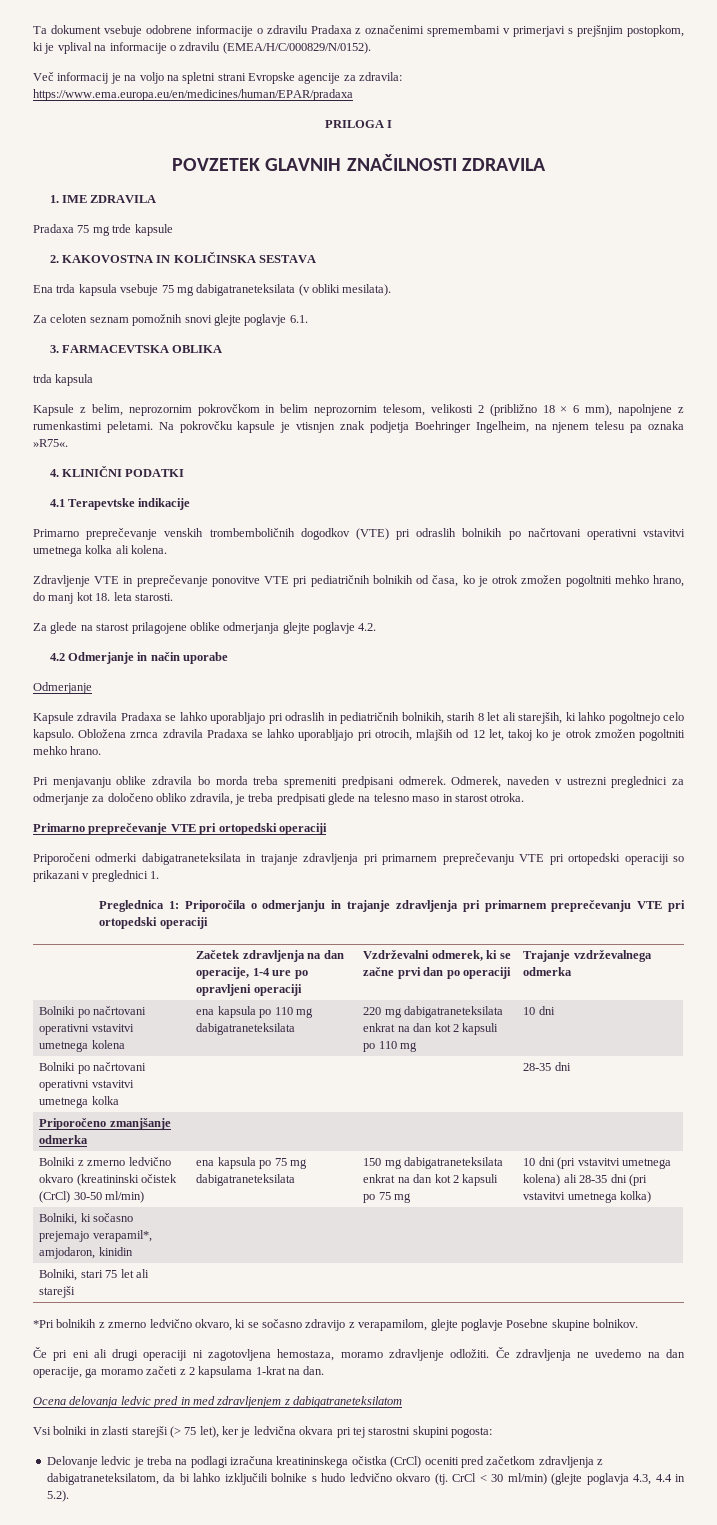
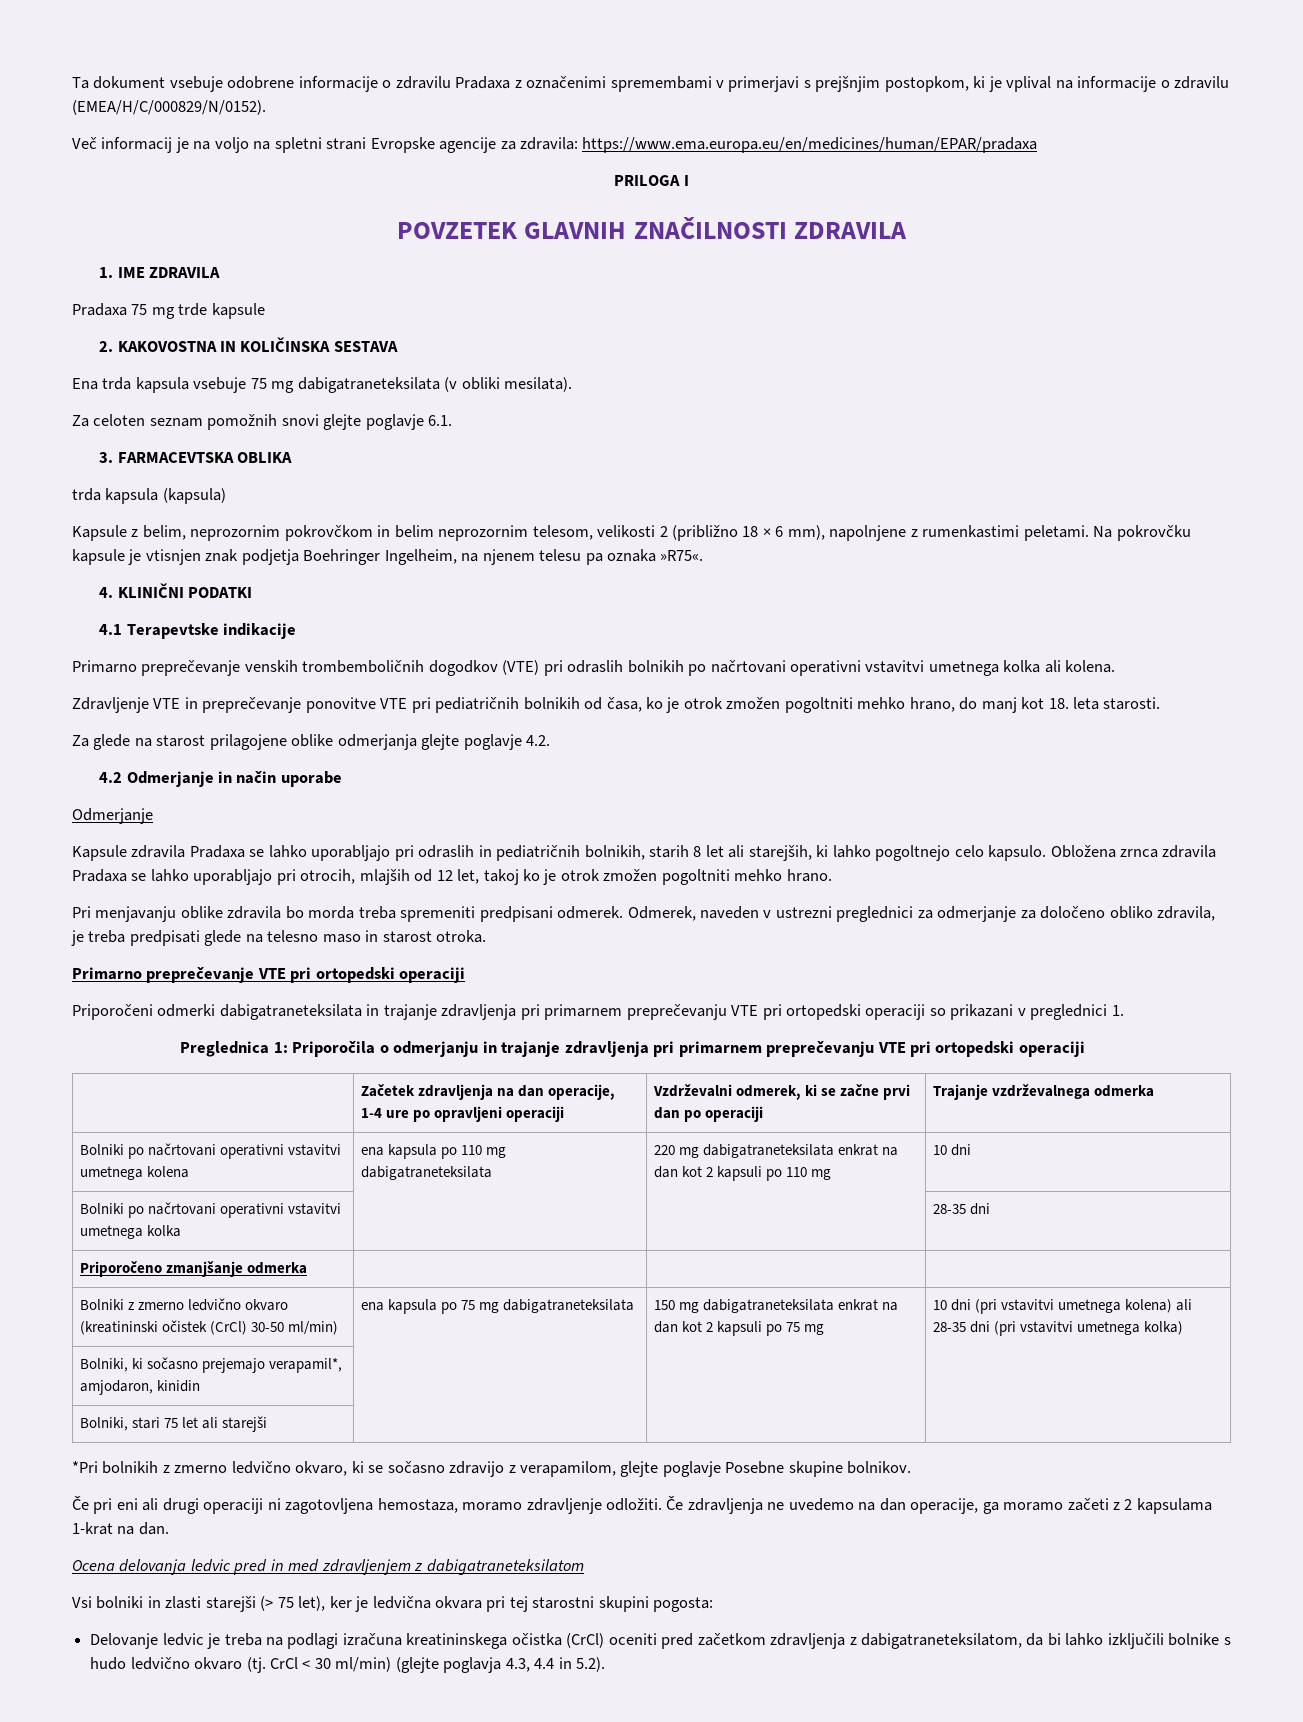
(94, 380) none -> [162,488,226,504] (kapsula)

